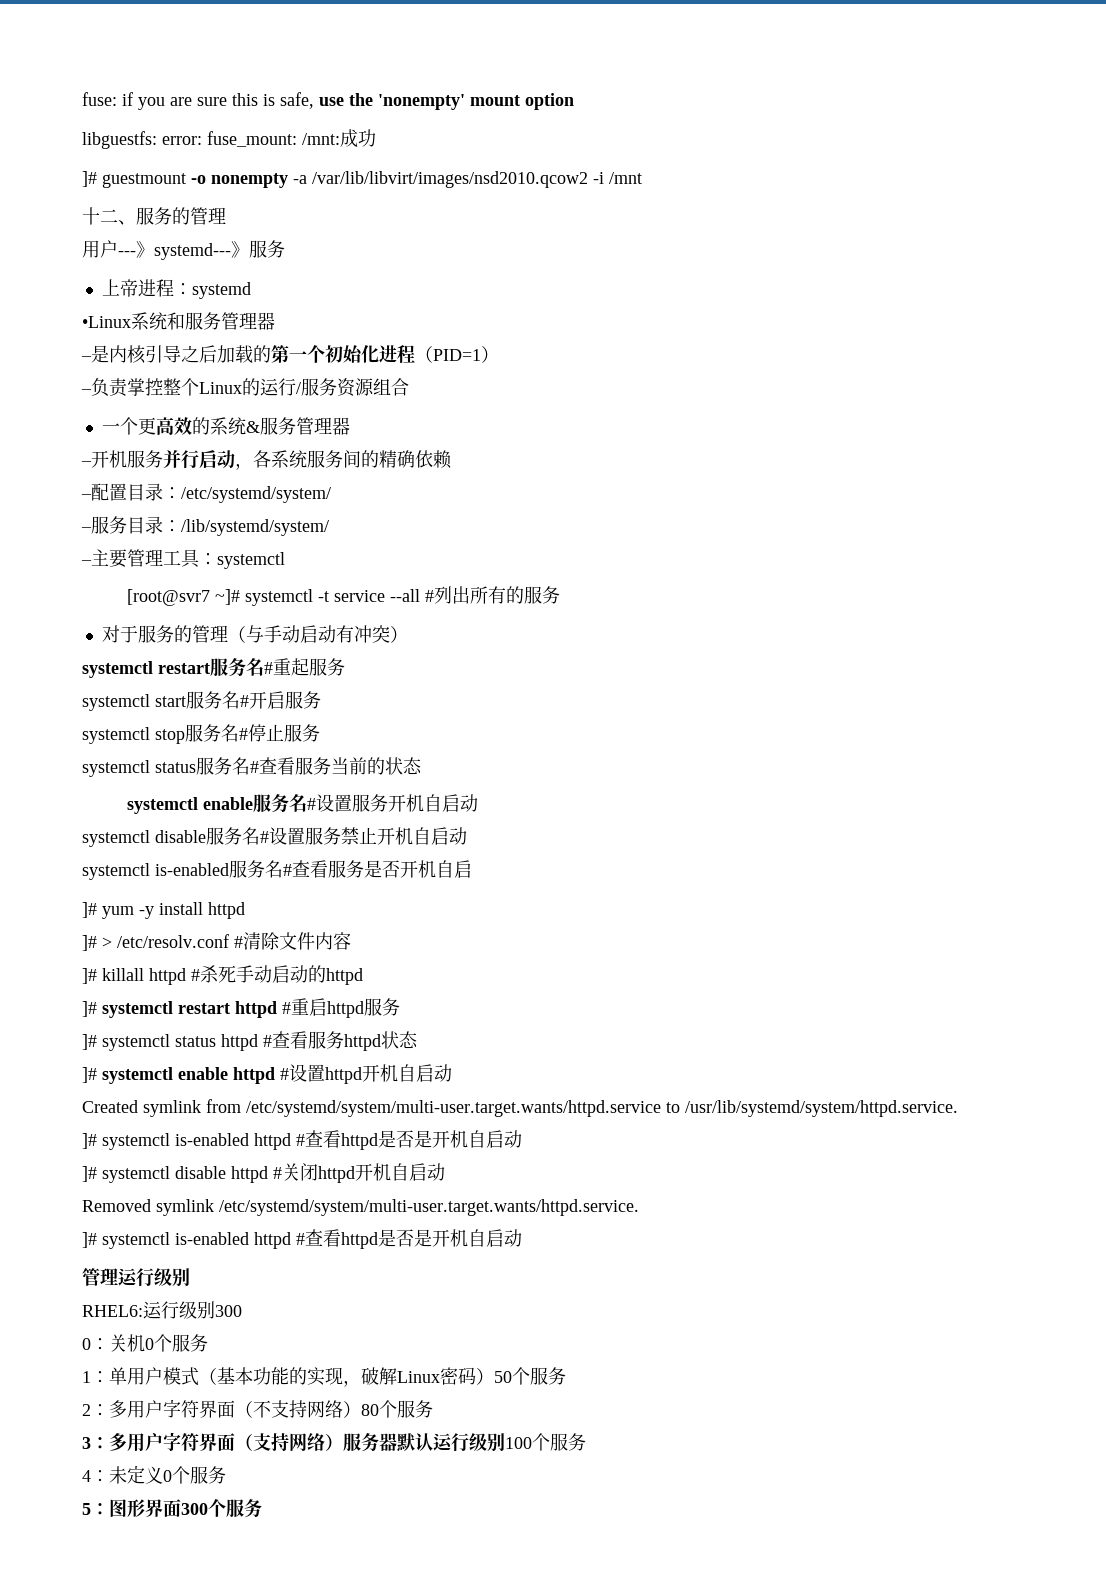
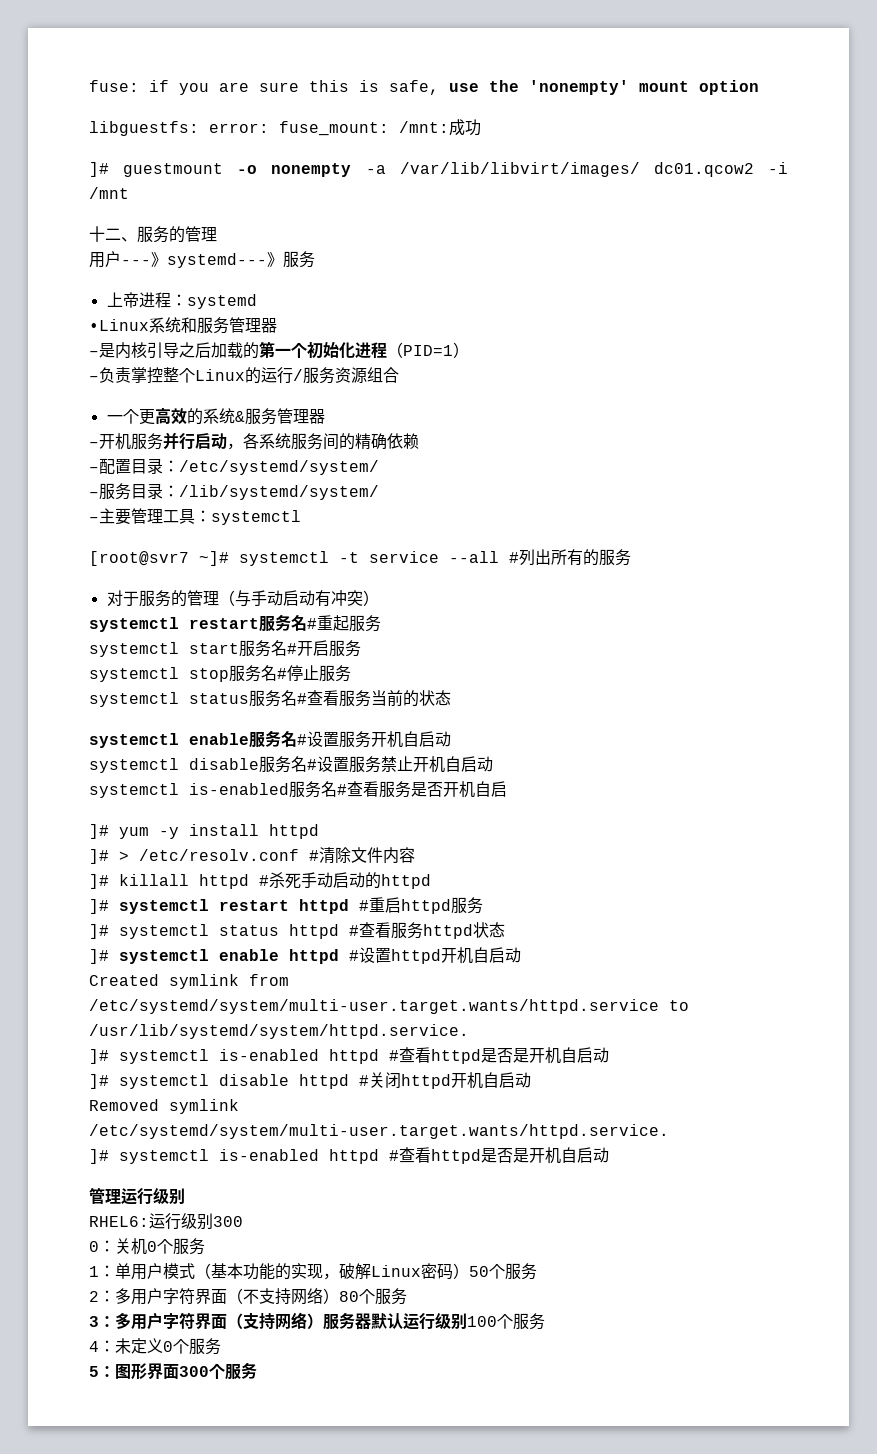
[312,171,588,188] /var/lib/libvirt/images/nsd2010.qcow2 -> [399,162,754,177] /var/lib/libvirt/images/ dc01.qcow2

